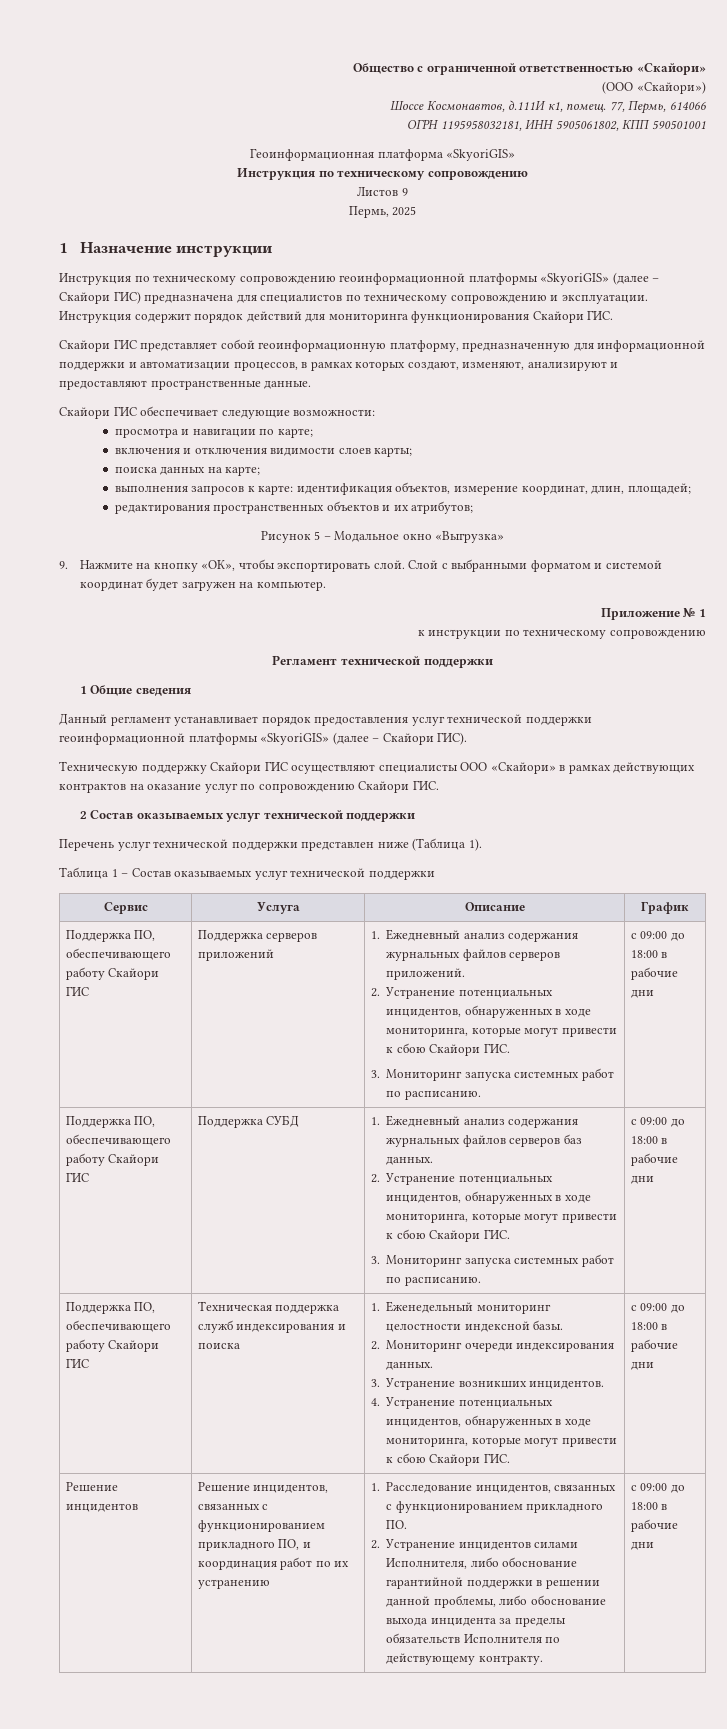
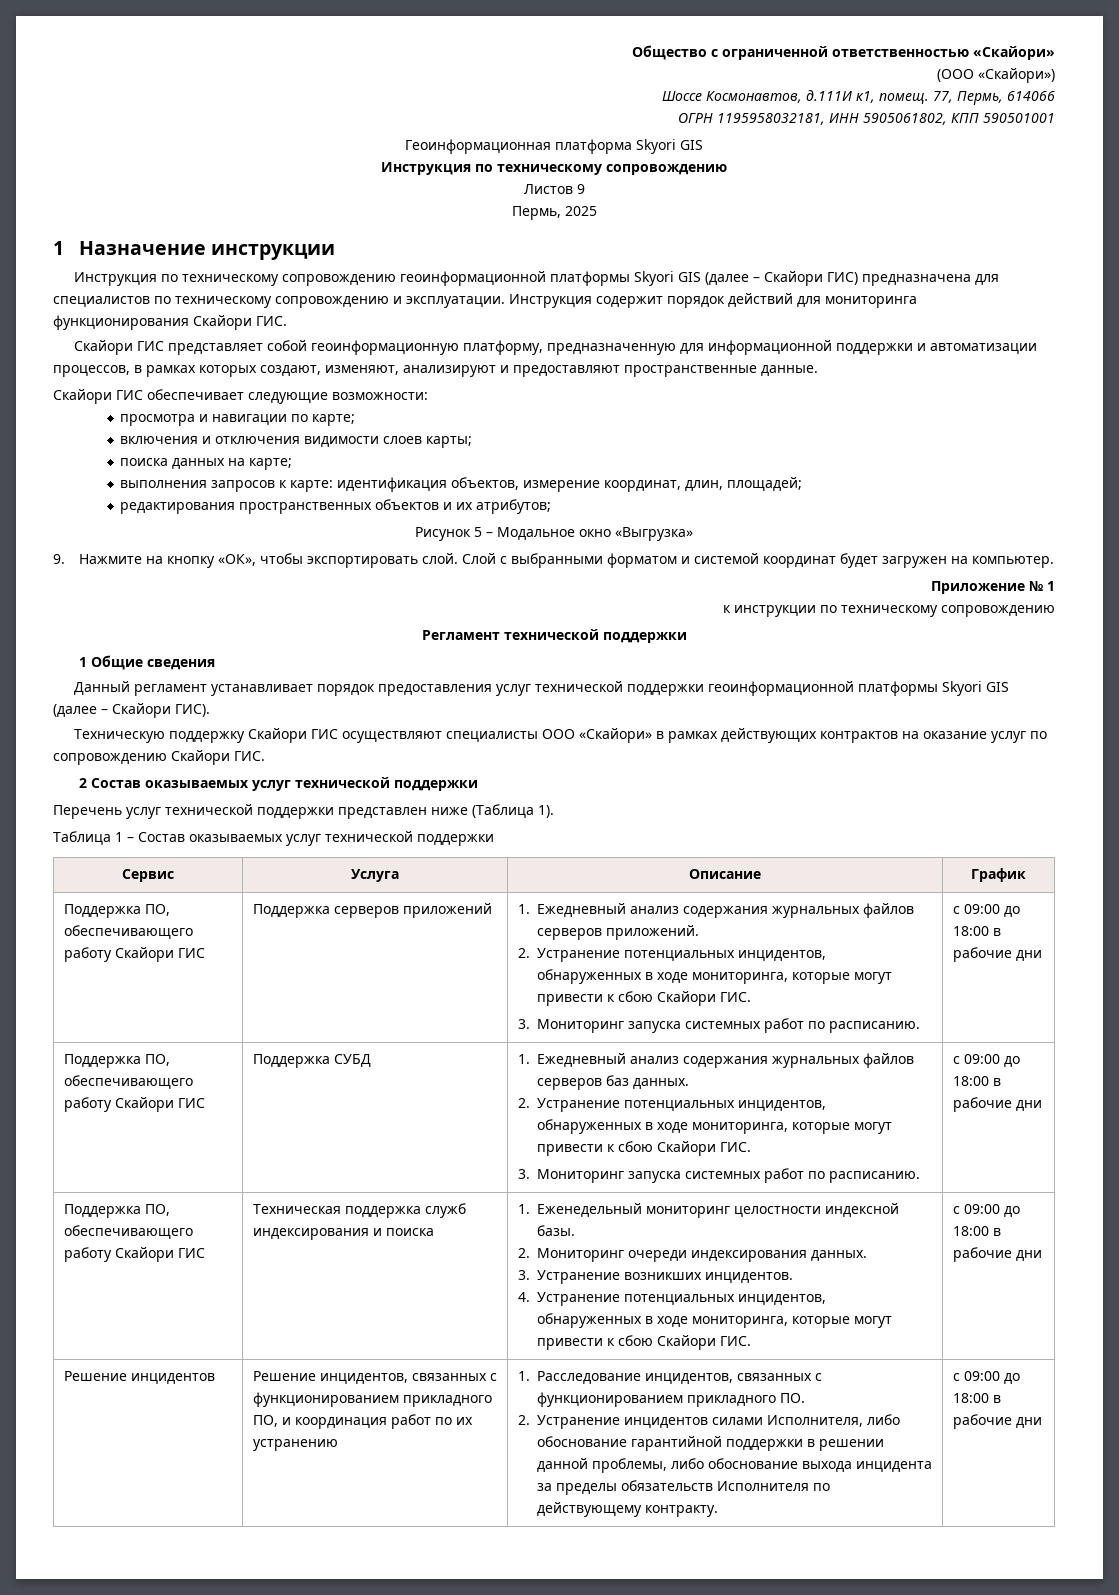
[446,149,516,161] «SkyoriGIS» -> [636,139,703,154] Skyori GIS
[540,273,610,285] «SkyoriGIS» -> [634,271,702,286] Skyori GIS
[260,733,330,745] «SkyoriGIS» -> [942,681,1010,696] Skyori GIS

